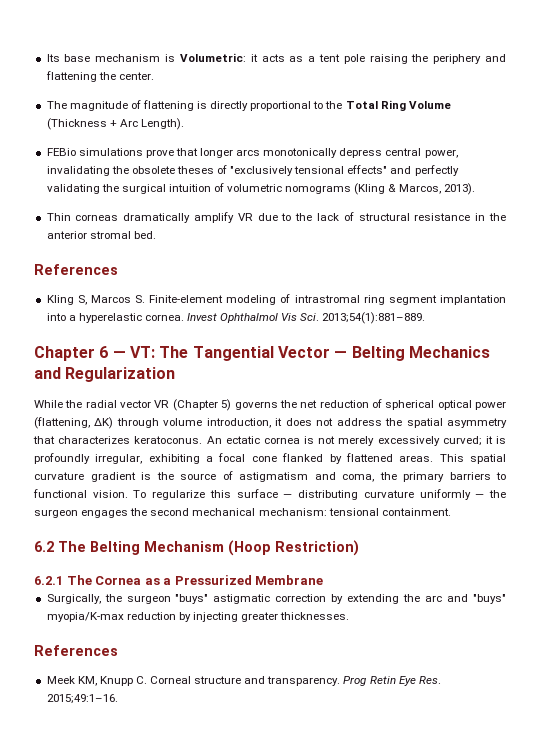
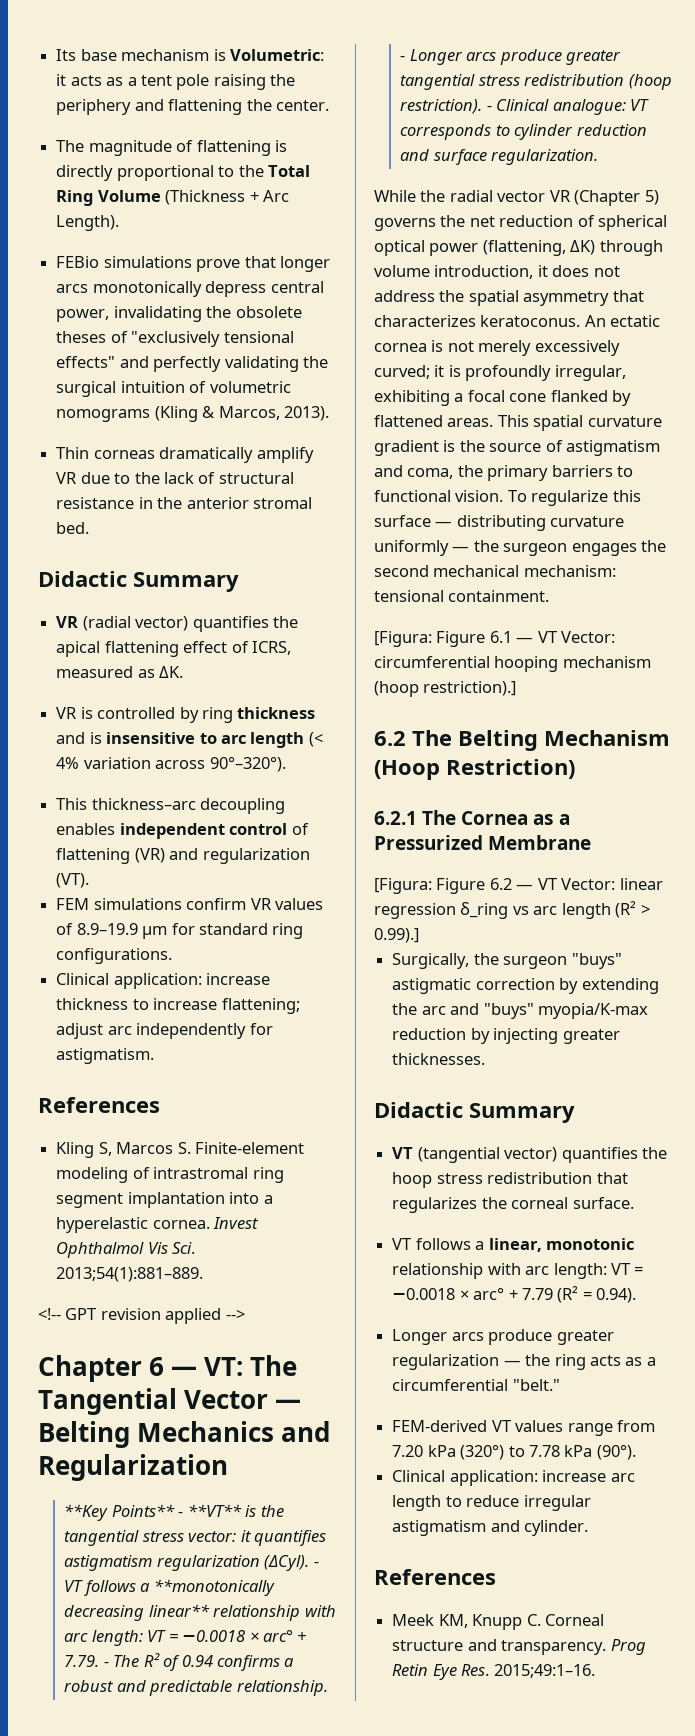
(156, 235) none -> [38,571,239,592] [56,616,298,632] [56,641,291,657] [56,666,184,678] [56,707,316,723] [56,732,323,748] [56,756,286,772] [56,798,286,814] [56,823,309,839] [56,848,310,864] [56,873,90,888] [56,898,323,910] [56,923,304,939] [56,948,173,964] [56,973,271,989] [56,998,300,1014] [56,1023,273,1039] [56,1048,155,1064] // Didactic Summary // VR (radial vector) quantifies the apical flattening effect of ICRS, measured as ΔK. // VR is controlled by ring thickness and is insensitive to arc length (< 4% variation across 90°–320°). // This thickness–arc decoupling enables independent control of flattening (VR) and regularization (VT). // FEM simulations confirm VR values of 8.9–19.9 μm for standard ring configurations. // Clinical application: increase thickness to increase flattening; adjust arc independently for astigmatism.
(426, 318) none -> [38,1308,245,1324] // <!-- GPT revision applied -->
(176, 374) none -> [64,1504,284,1521] [64,1530,327,1546] [64,1555,319,1571] [64,1579,275,1596] [64,1604,336,1621] [64,1629,307,1646] [64,1653,295,1671] [64,1680,328,1696] [400,49,622,65] [400,74,672,90] [400,99,650,115] [400,124,647,140] [400,149,599,165] // **Key Points** - **VT** is the tangential stress vector: it quantifies astigmatism regularization (ΔCyl). - VT follows a **monotonically decreasing linear** relationship with arc length: VT = −0.0018 × arc° + 7.79. - The R² of 0.94 confirms a robust and predictable relationship. - Longer arcs produce greater tangential stress redistribution (hoop restriction). - Clinical analogue: VT corresponds to cylinder reduction and surface regularization.
(451, 512) none -> [374,631,616,647] [374,656,651,672] [374,681,517,697] // [Figura: Figure 6.1 — VT Vector: circumferential hooping mechanism (hoop restriction).]
(324, 580) none -> [374,878,663,894] [374,901,650,919] [374,928,419,943] // [Figura: Figure 6.2 — VT Vector: linear regression δ_ring vs arc length (R² > 0.99).]
(350, 616) none -> [374,1102,575,1123] [392,1147,667,1163] [392,1172,628,1188] [392,1197,634,1213] [392,1238,634,1252] [392,1263,644,1279] [392,1286,637,1303] [392,1329,614,1345] [392,1354,656,1370] [392,1379,560,1391] [392,1420,655,1436] [392,1444,636,1460] [392,1470,635,1486] [392,1495,591,1511] [392,1520,589,1536] // Didactic Summary // VT (tangential vector) quantifies the hoop stress redistribution that regularizes the corneal surface. // VT follows a linear, monotonic relationship with arc length: VT = −0.0018 × arc° + 7.79 (R² = 0.94). // Longer arcs produce greater regularization — the ring acts as a circumferential "belt." // FEM-derived VT values range from 7.20 kPa (320°) to 7.78 kPa (90°). // Clinical application: increase arc length to reduce irregular astigmatism and cylinder.

